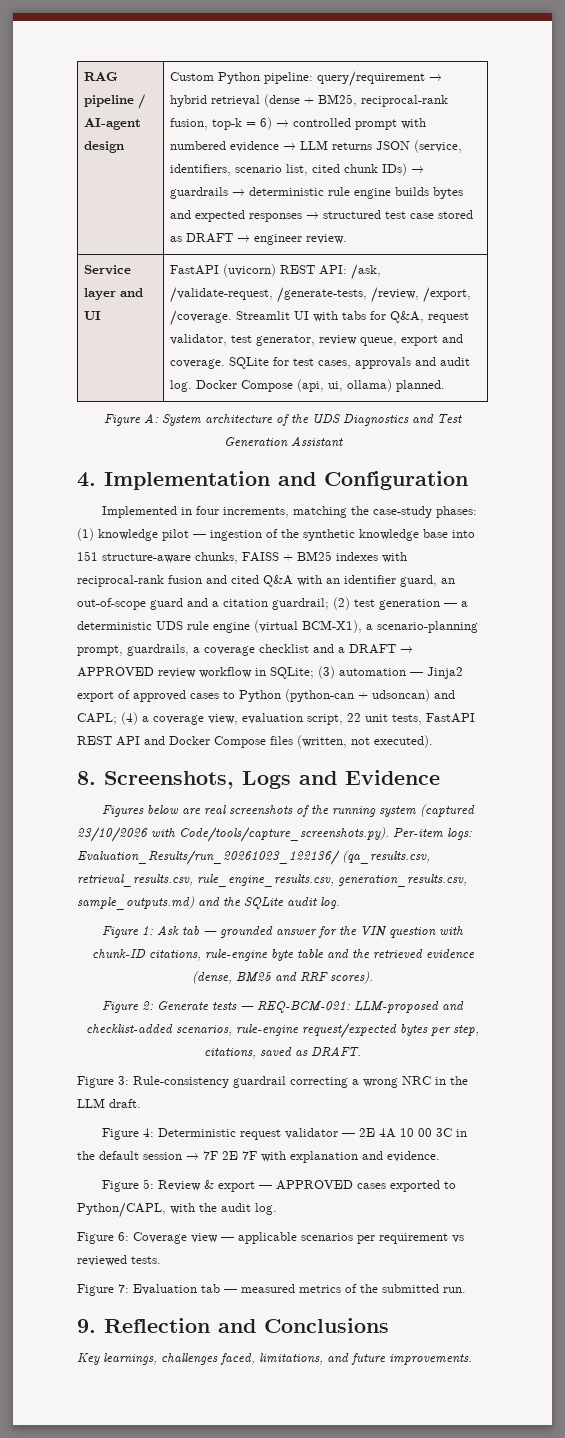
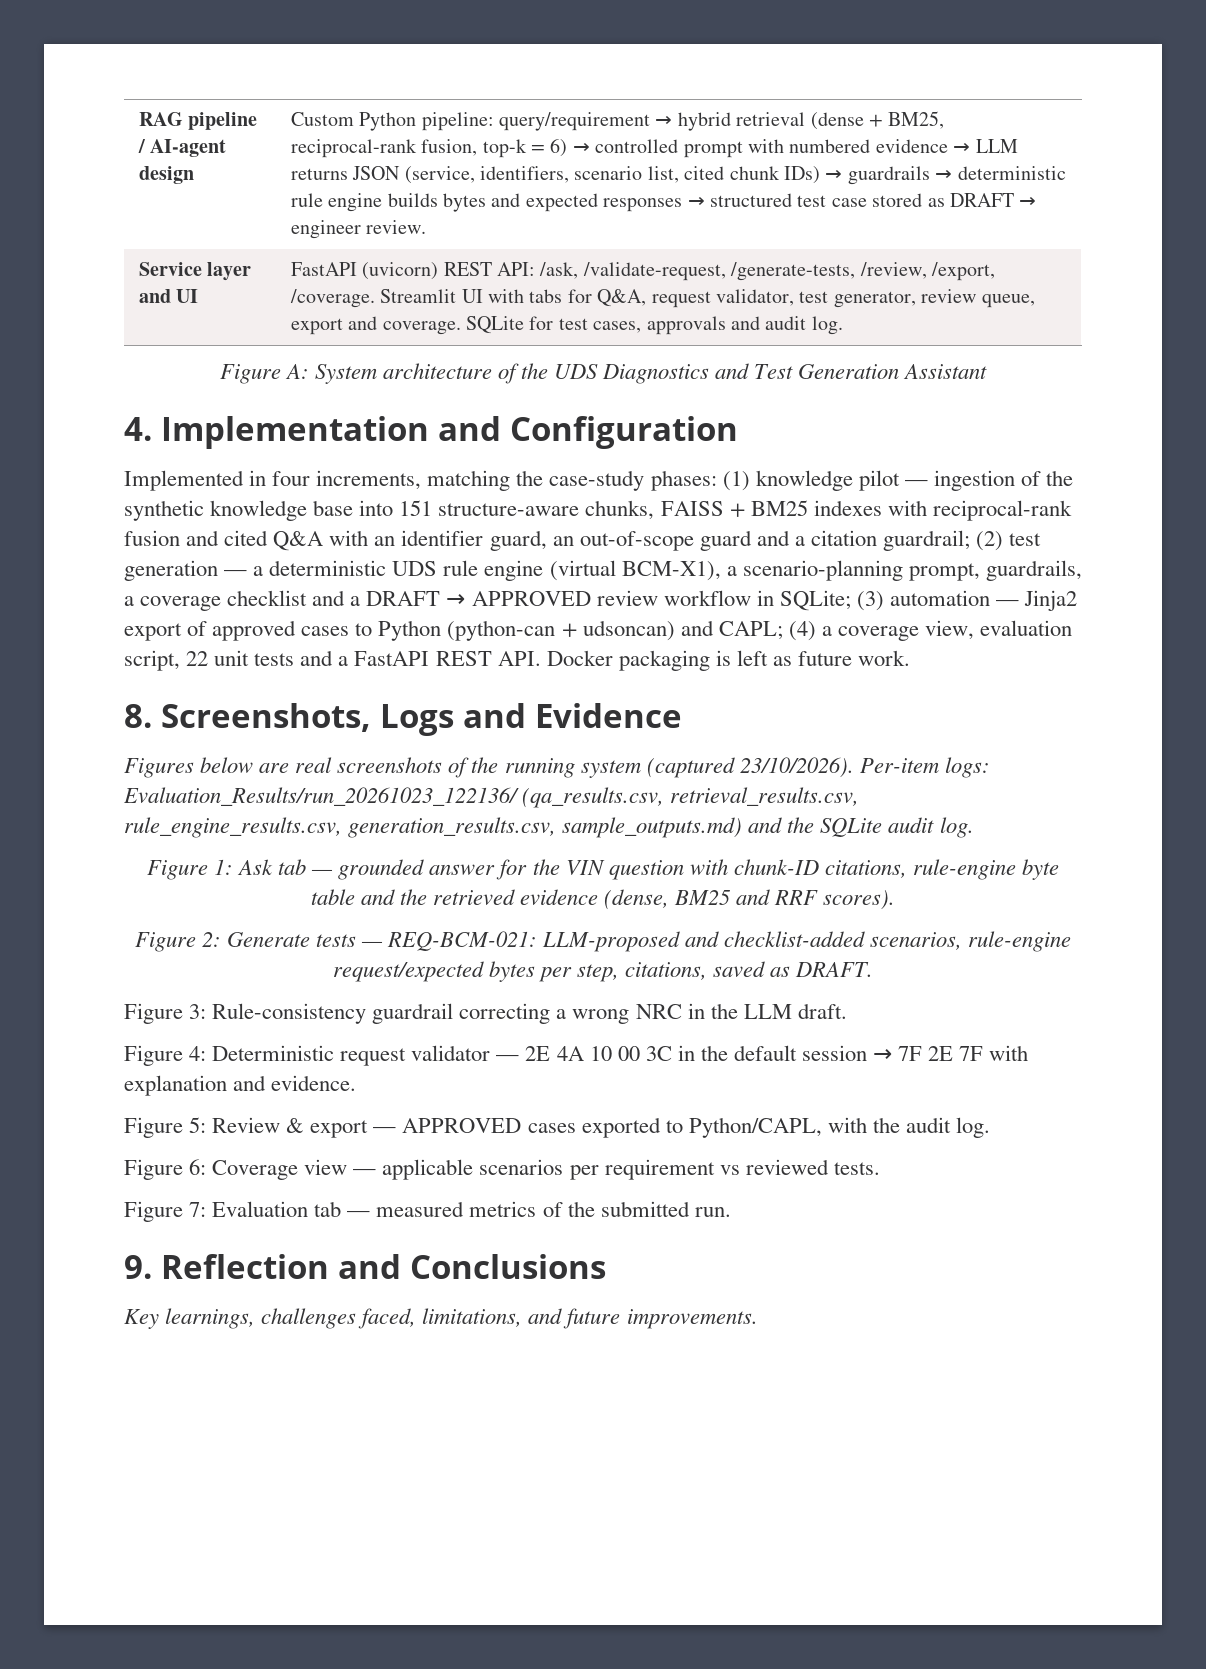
[196,379,446,392] Docker Compose (api, ui, ollama) planned. -> (843, 325) none
[392,713,475,725] [77,735,433,748] tests, FastAPI REST API and Docker Compose files (written, not executed). -> [254,650,911,671] tests and a FastAPI REST API. Docker packaging is left as future work.
[77,827,389,842] 23/10/2026 with Code/tools/capture_screenshots.py). -> [739,757,854,778] 23/10/2026).

